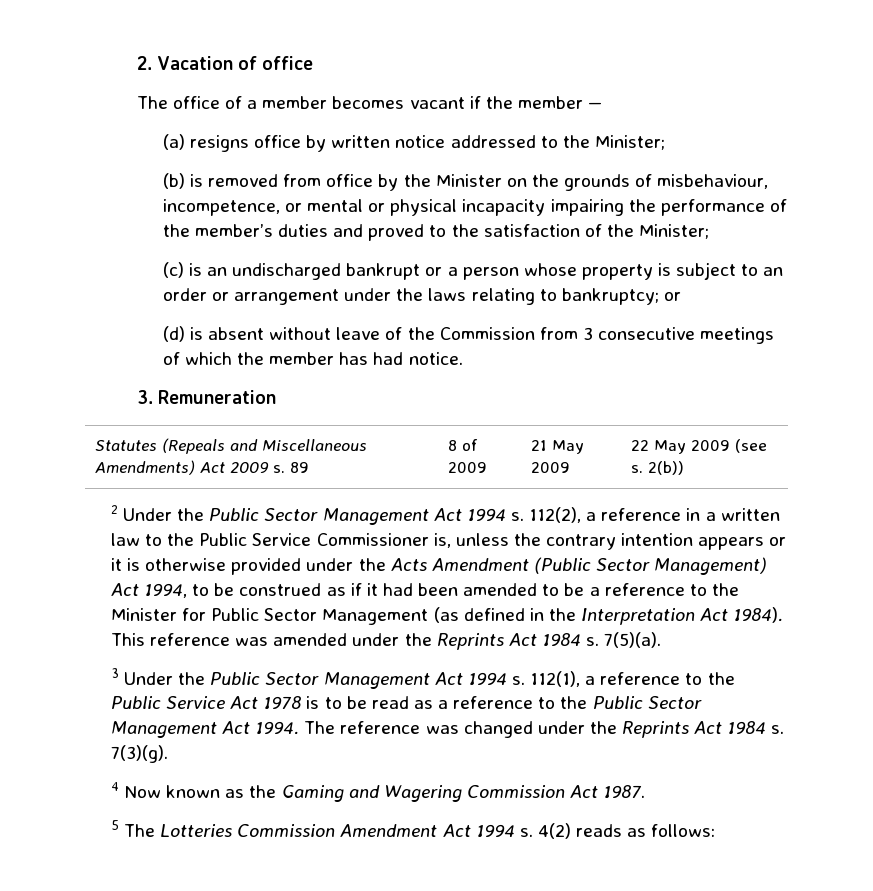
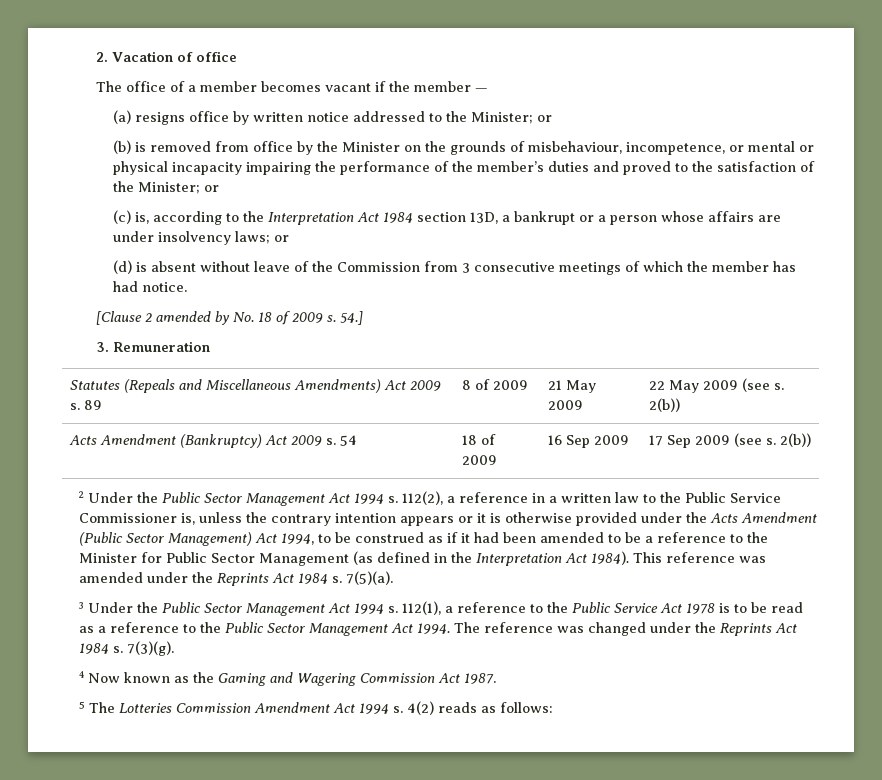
(665, 142) none -> [536,115,552,122] or
(710, 231) none -> [203,185,219,192] or
[188,263,342,280] is an undischarged -> [134,211,510,225] is, according to the Interpretation Act 1984 section 13D, a
[581,262,784,280] [162,288,659,305] property is subject to an order or arrangement under the laws relating to bankruptcy; -> [707,211,781,222] [112,231,270,245] affairs are under insolvency laws;
(463, 358) none -> [95,311,363,325] // [Clause 2 amended by No. 18 of 2009 s. 54.]
(685, 468) none -> [68,434,357,448] [461,434,496,445] [461,455,497,465] [547,435,629,448] [648,433,811,448] // Acts Amendment (Bankruptcy) Act 2009 s. 54 | 18 of 2009 | 16 Sep 2009 | 17 Sep 2009 (see s. 2(b))

